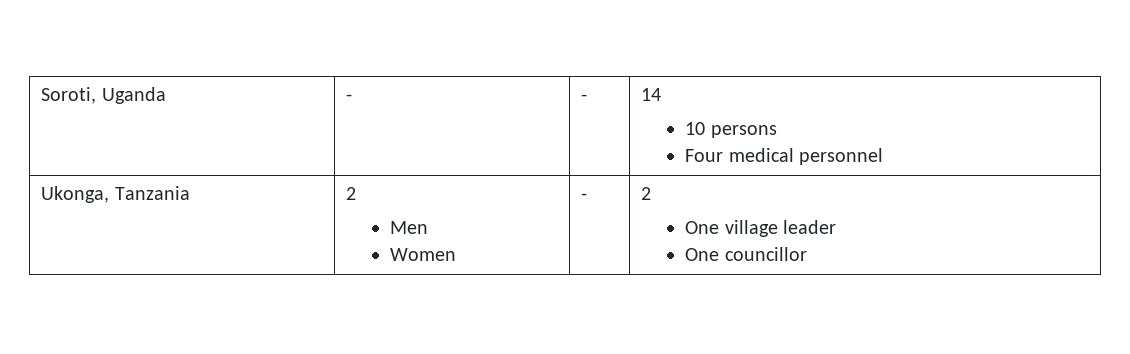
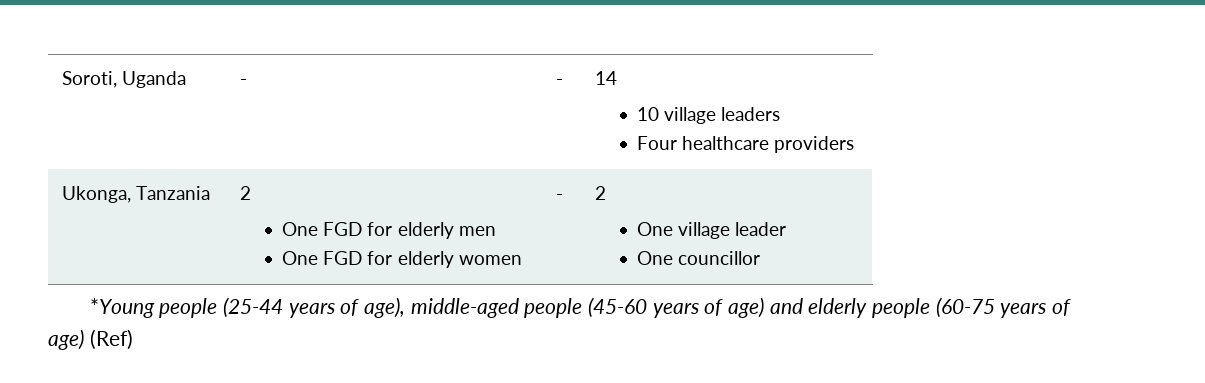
[710,125,777,138] persons -> [664,107,781,124] village leaders
[728,148,883,165] medical personnel -> [682,136,855,153] healthcare providers
[390,221,429,234] [390,248,457,261] Men // Women -> [282,222,496,239] [282,251,522,268] One FGD for elderly men // One FGD for elderly women
(807, 254) none -> [89,297,1072,318] [48,329,133,350] // *Young people (25-44 years of age), middle-aged people (45-60 years of age) and elderly people (60-75 years of age) (Ref)

